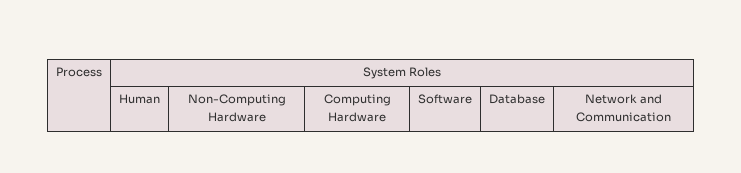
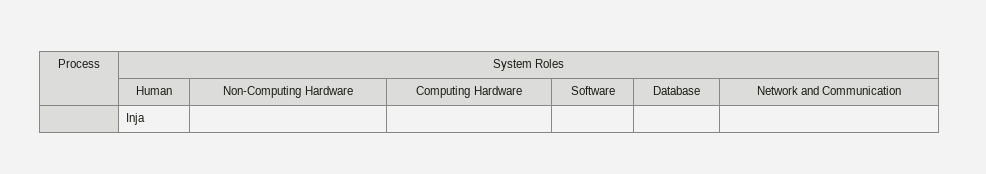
(671, 117) none -> [126,113,146,125] // | Inja | | | | |

